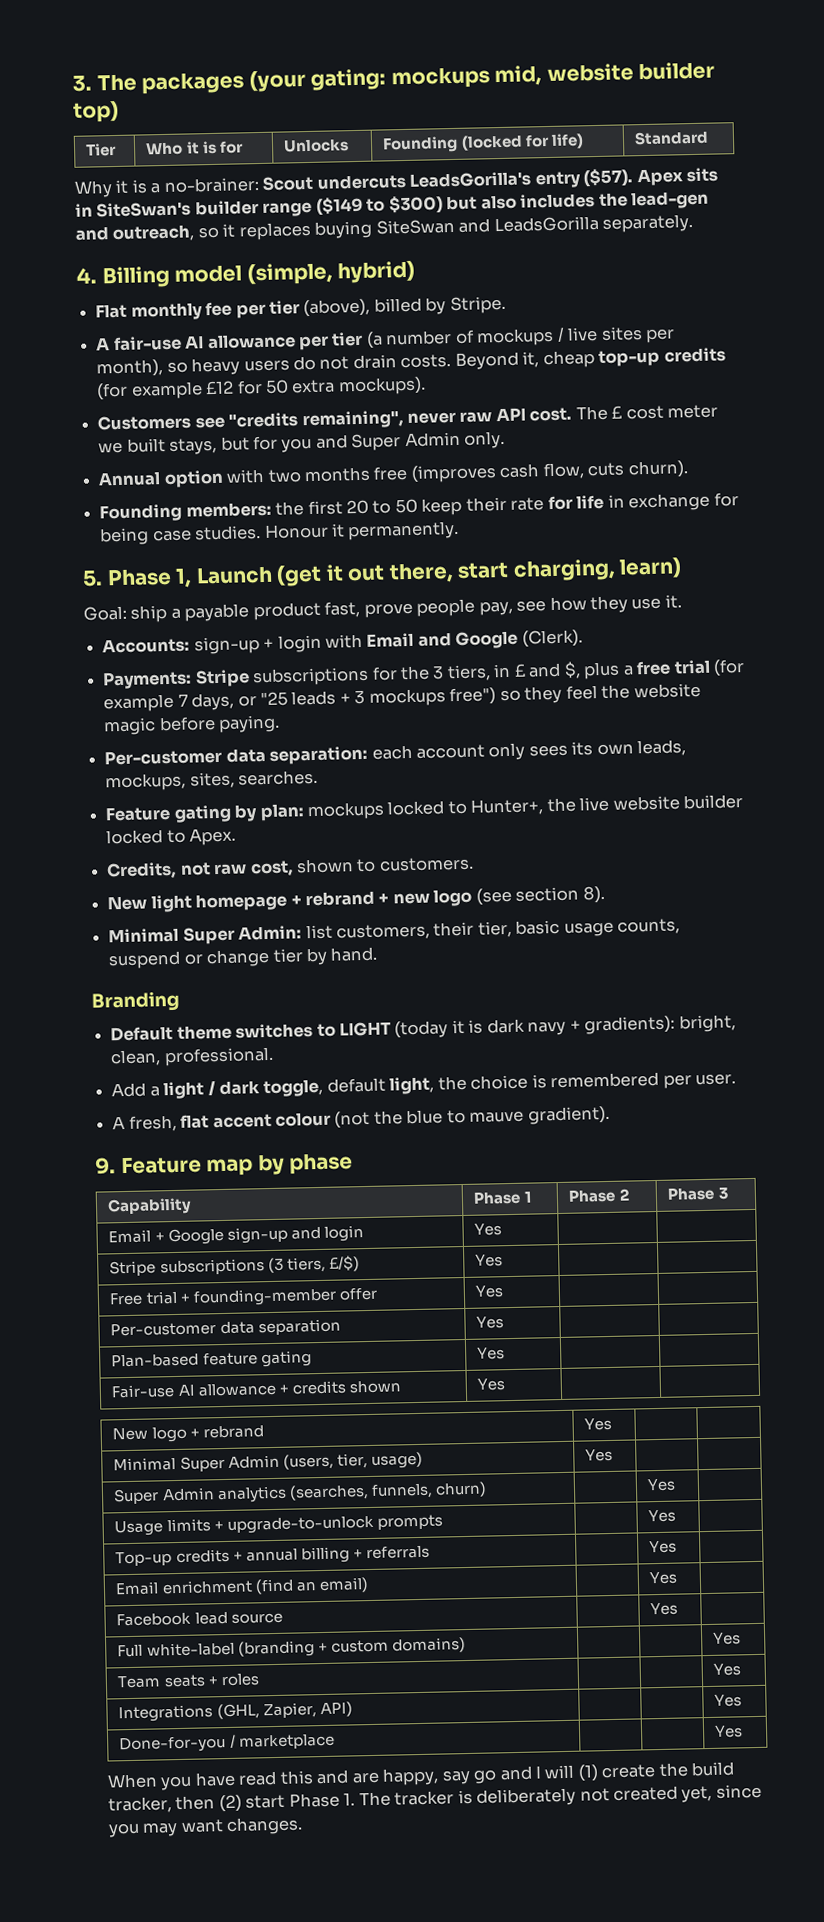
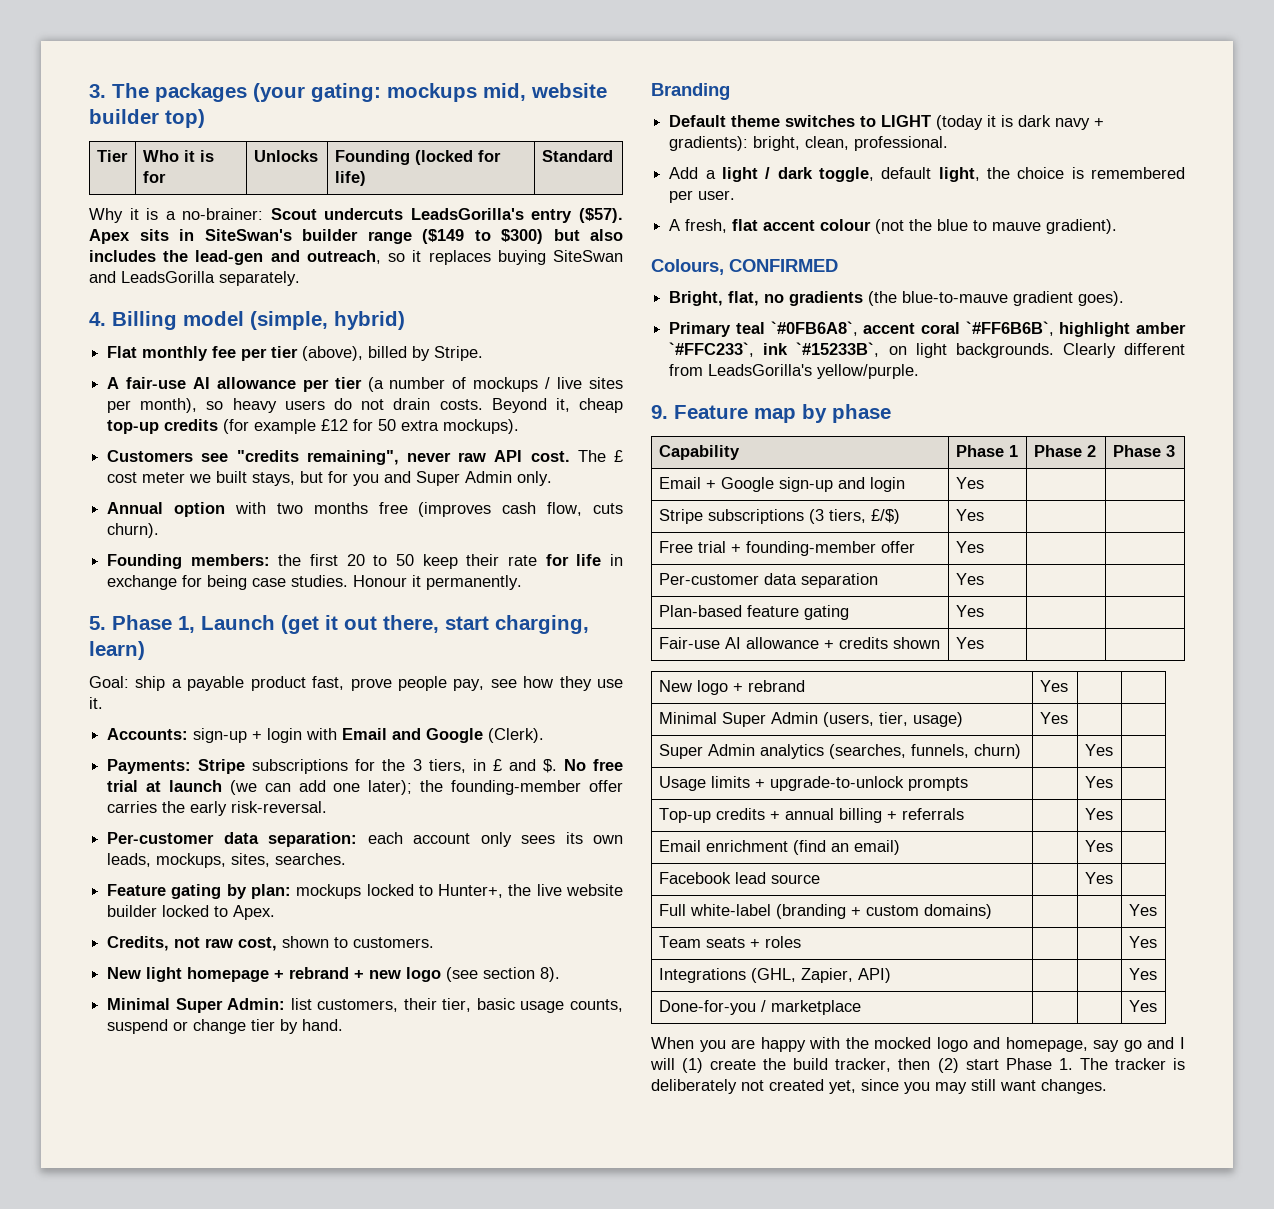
[563,659,745,680] [103,682,701,713] [103,714,281,736] $, plus a free trial (for example 7 days, or "25 leads + 3 mockups free") so they feel the website magic before paying. -> [542,759,623,773] [107,780,623,795] [107,801,328,816] $. No free trial at launch (we can add one later); the founding-member offer carries the early risk-reversal.
(610, 1115) none -> [651,259,838,275] [669,291,1125,306] [669,321,1186,337] [669,342,1185,358] [669,364,920,379] // Colours, CONFIRMED // Bright, flat, no gradients (the blue-to-mauve gradient goes). // Primary teal `#0FB6A8`, accent coral `#FF6B6B`, highlight amber `#FFC233`, ink `#15233B`, on light backgrounds. Clearly different from LeadsGorilla's yellow/purple.
[194,1767,440,1787] have read this and are happy, -> [731,1037,1088,1052] are happy with the mocked logo and homepage,
(179, 1829) none -> [971,1079,996,1091] still

